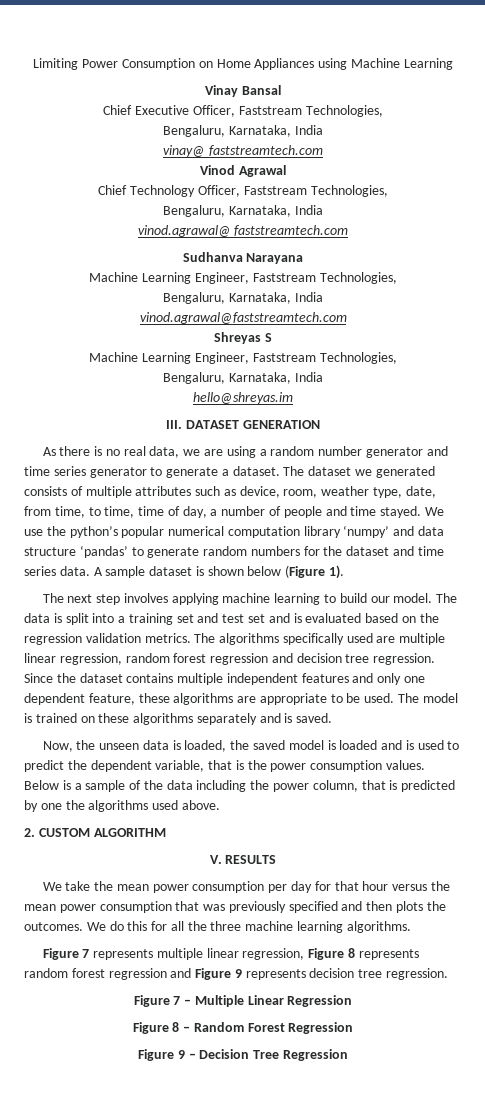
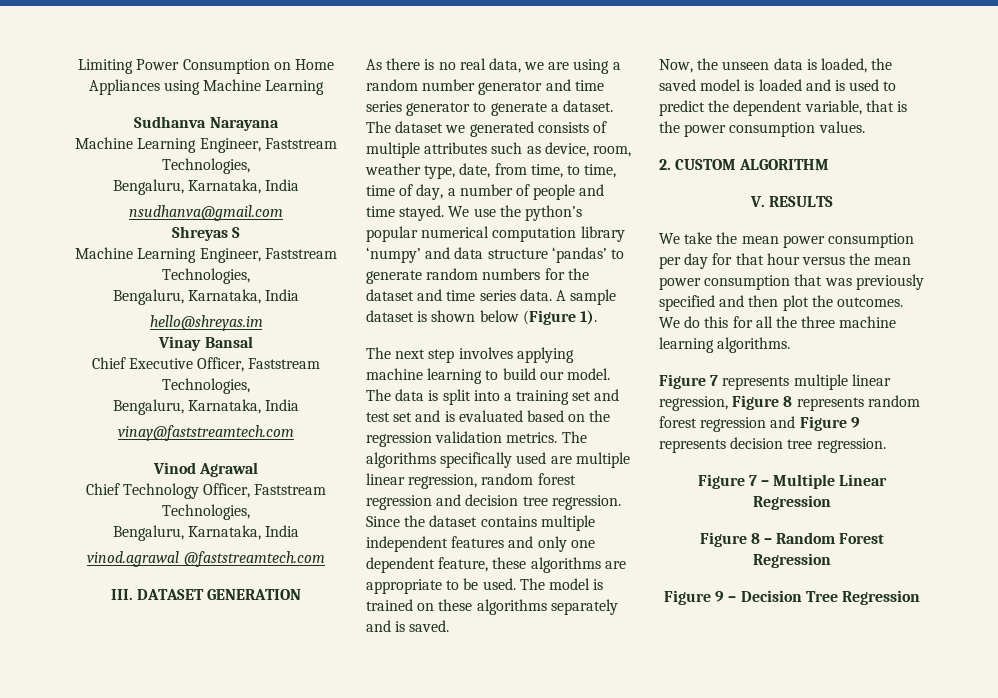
[205,85,281,97] [103,105,383,117] [163,125,323,137] [163,145,323,157] [200,165,286,177] [98,185,388,197] [163,205,323,217] [137,225,349,237] // Vinay Bansal // Chief Executive Officer, Faststream Technologies, // Bengaluru, Karnataka, India // vinay@ faststreamtech.com // Vinod Agrawal // Chief Technology Officer, Faststream Technologies, // Bengaluru, Karnataka, India // vinod.agrawal@ faststreamtech.com -> (325, 87) none
[139,312,347,324] vinod.agrawal@faststreamtech.com -> [129,205,283,221] nsudhanva@gmail.com
(293, 398) none -> [158,336,253,351] [91,357,321,372] [162,378,250,394] [112,399,300,415] [118,425,294,441] [152,462,259,477] [85,483,327,499] [162,504,250,520] [112,525,300,541] [87,551,325,567] // Vinay Bansal // Chief Executive Officer, Faststream Technologies, // Bengaluru, Karnataka, India // vinay@faststreamtech.com // Vinod Agrawal // Chief Technology Officer, Faststream Technologies, // Bengaluru, Karnataka, India // vinod.agrawal @faststreamtech.com
[24,780,456,792] [24,800,220,812] Below is a sample of the data including the power column, that is predicted by one the algorithms used above. -> (865, 127) none
[396,901,424,913] plots -> [782,295,809,311] plot

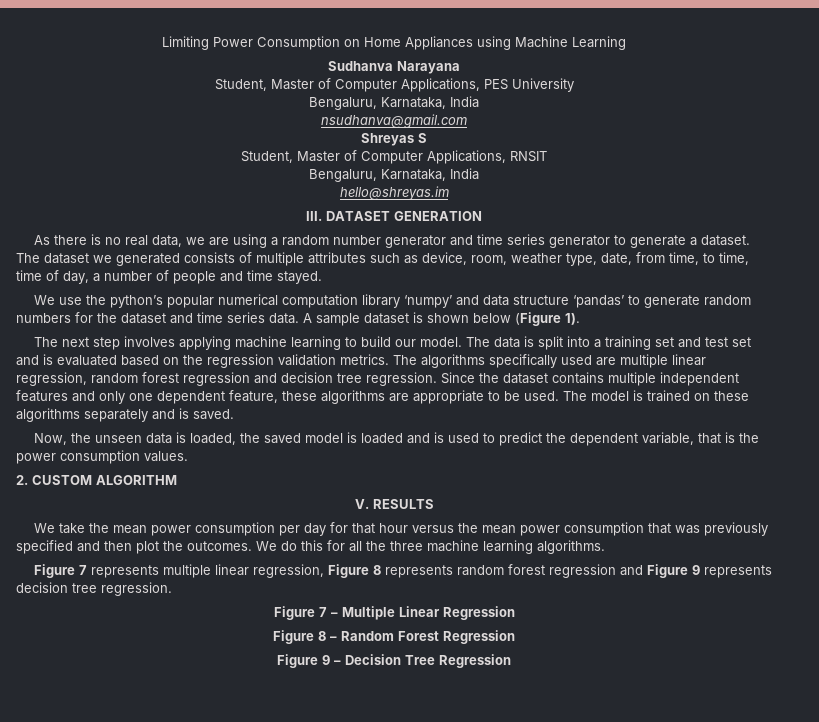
[75,137,337,153] [162,158,250,174] Machine Learning Engineer, Faststream Technologies, -> [214,78,574,92] Student, Master of Computer Applications, PES University
[75,247,337,263] [162,268,250,284] [112,289,300,305] [149,315,263,331] [158,336,253,351] [91,357,321,372] [162,378,250,394] [112,399,300,415] [118,425,294,441] [152,462,259,477] [85,483,327,499] [162,504,250,520] [112,525,300,541] [87,551,325,567] Machine Learning Engineer, Faststream Technologies, // Bengaluru, Karnataka, India // hello@shreyas.im // Vinay Bansal // Chief Executive Officer, Faststream Technologies, // Bengaluru, Karnataka, India // vinay@faststreamtech.com // Vinod Agrawal // Chief Technology Officer, Faststream Technologies, // Bengaluru, Karnataka, India // vinod.agrawal @faststreamtech.com -> [241,150,547,164] [309,168,479,182] [339,186,449,200] Student, Master of Computer Applications, RNSIT // Bengaluru, Karnataka, India // hello@shreyas.im
(445, 213) none -> (322, 277) //

